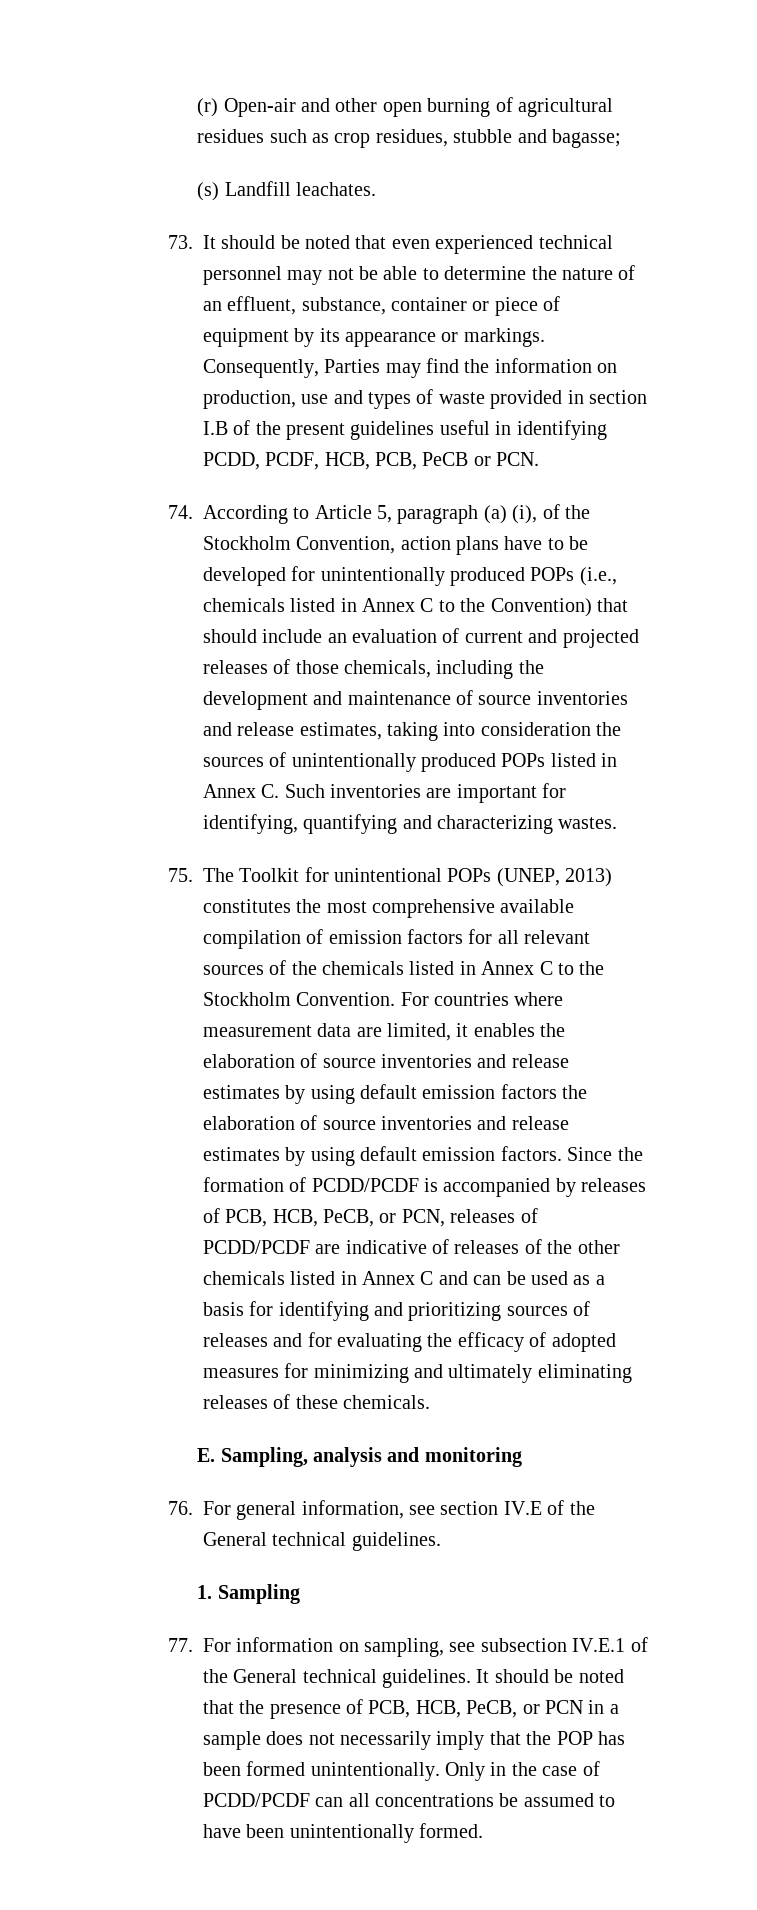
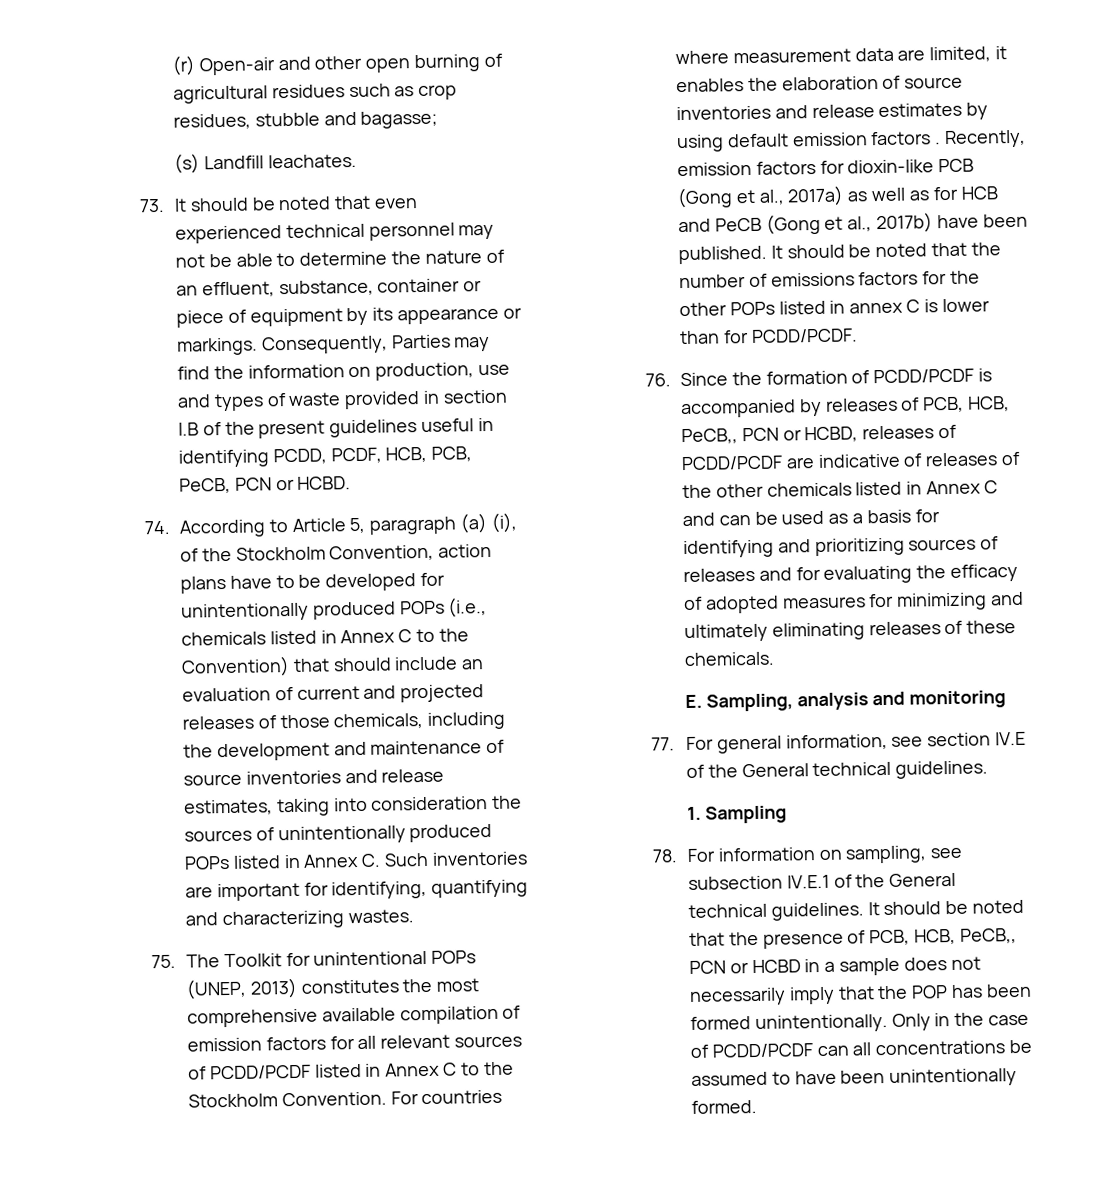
[422,452,540,466] PeCB or PCN. -> [178,476,352,494] PeCB, PCN or HCBD.
[291,961,405,975] the chemicals -> [209,1064,311,1080] PCDD/PCDF
[562,1085,588,1099] [202,1115,569,1130] [202,1146,562,1166] the elaboration of source inventories and release estimates by using default emission factors. -> [935,129,1027,149] [676,158,975,177] [676,185,998,209] [677,212,1028,235] [677,242,1002,265] [678,270,981,289] [678,298,990,317] [678,328,858,345] [644,373,671,387] . Recently, emission factors for dioxin-like PCB (Gong et al., 2017a) as well as for HCB and PeCB (Gong et al., 2017b) have been published. It should be noted that the number of emissions factors for the other POPs listed in annex C is lower than for PCDD/PCDF. // 76.
[323,1209,445,1227] PeCB, or PCN, -> [680,426,859,445] PeCB,, PCN or HCBD,
[167,1501,193,1515] 76. -> [650,737,675,751] 77.
[167,1638,193,1652] 77. -> [651,849,678,863] 78.
[466,1700,584,1718] PeCB, or PCN -> [960,928,1018,944] [688,959,801,975] PeCB,, PCN or HCBD

